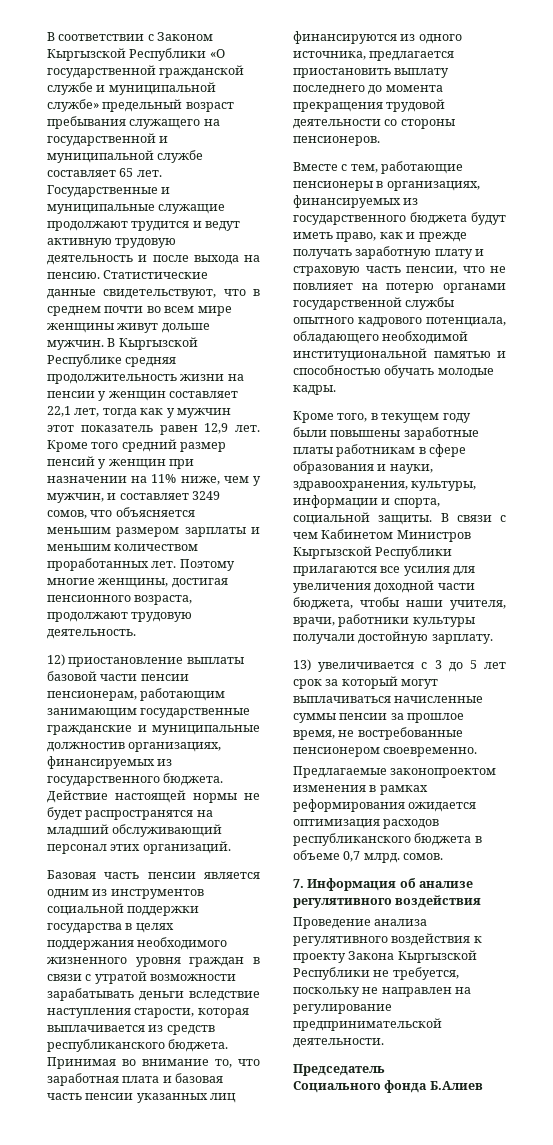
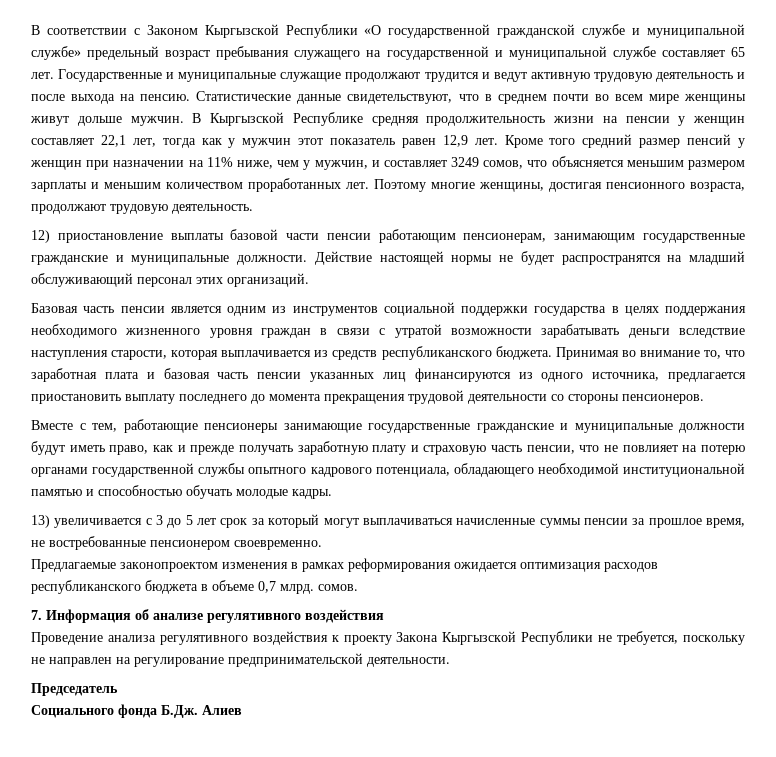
[47,688,226,701] пенсионерам, работающим -> [378,229,547,243] работающим пенсионерам,
[47,742,222,752] [47,756,173,769] [47,773,224,786] должностив организациях, финансируемых из государственного бюджета. -> [237,255,308,265] должности.
[376,181,480,191] [293,195,419,208] [293,212,467,225] в организациях, финансируемых из государственного бюджета -> [283,423,745,433] занимающие государственные гражданские и муниципальные должности
[293,411,471,423] [293,427,479,440] [293,444,467,457] [293,461,433,474] [293,481,477,491] [293,495,440,508] [293,512,506,525] [293,529,471,542] [293,546,453,559] [293,566,476,576] [293,580,475,593] [293,597,506,610] [293,614,475,627] [293,631,493,644] // Кроме того, в текущем году были повышены заработные платы работникам в сфере образования и науки, здравоохранения, культуры, информации и спорта, социальной защиты. В связи с чем Кабинетом Министров Кыргызской Республики прилагаются все усилия для увеличения доходной части бюджета, чтобы наши учителя, врачи, работники культуры получали достойную зарплату. -> (332, 494) none
[429,1081,483,1090] Б.Алиев -> [161,705,242,718] Б.Дж. Алиев

